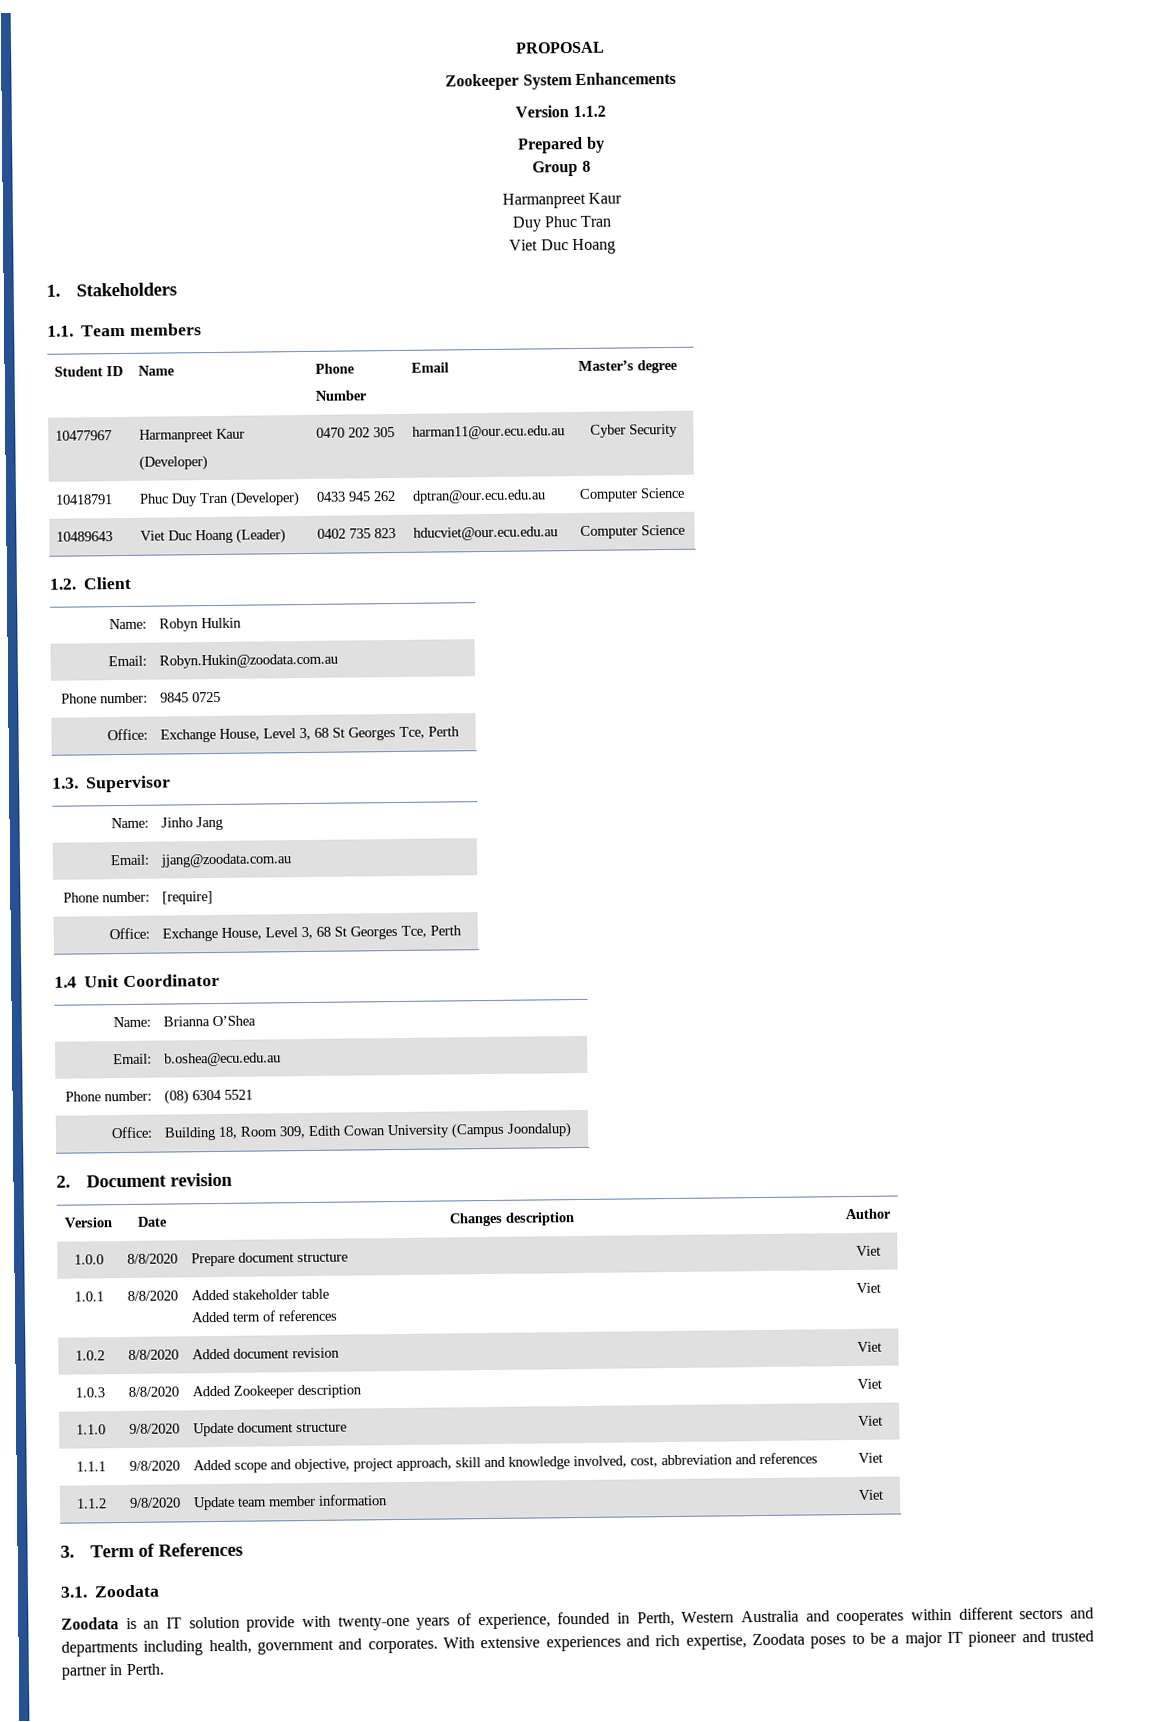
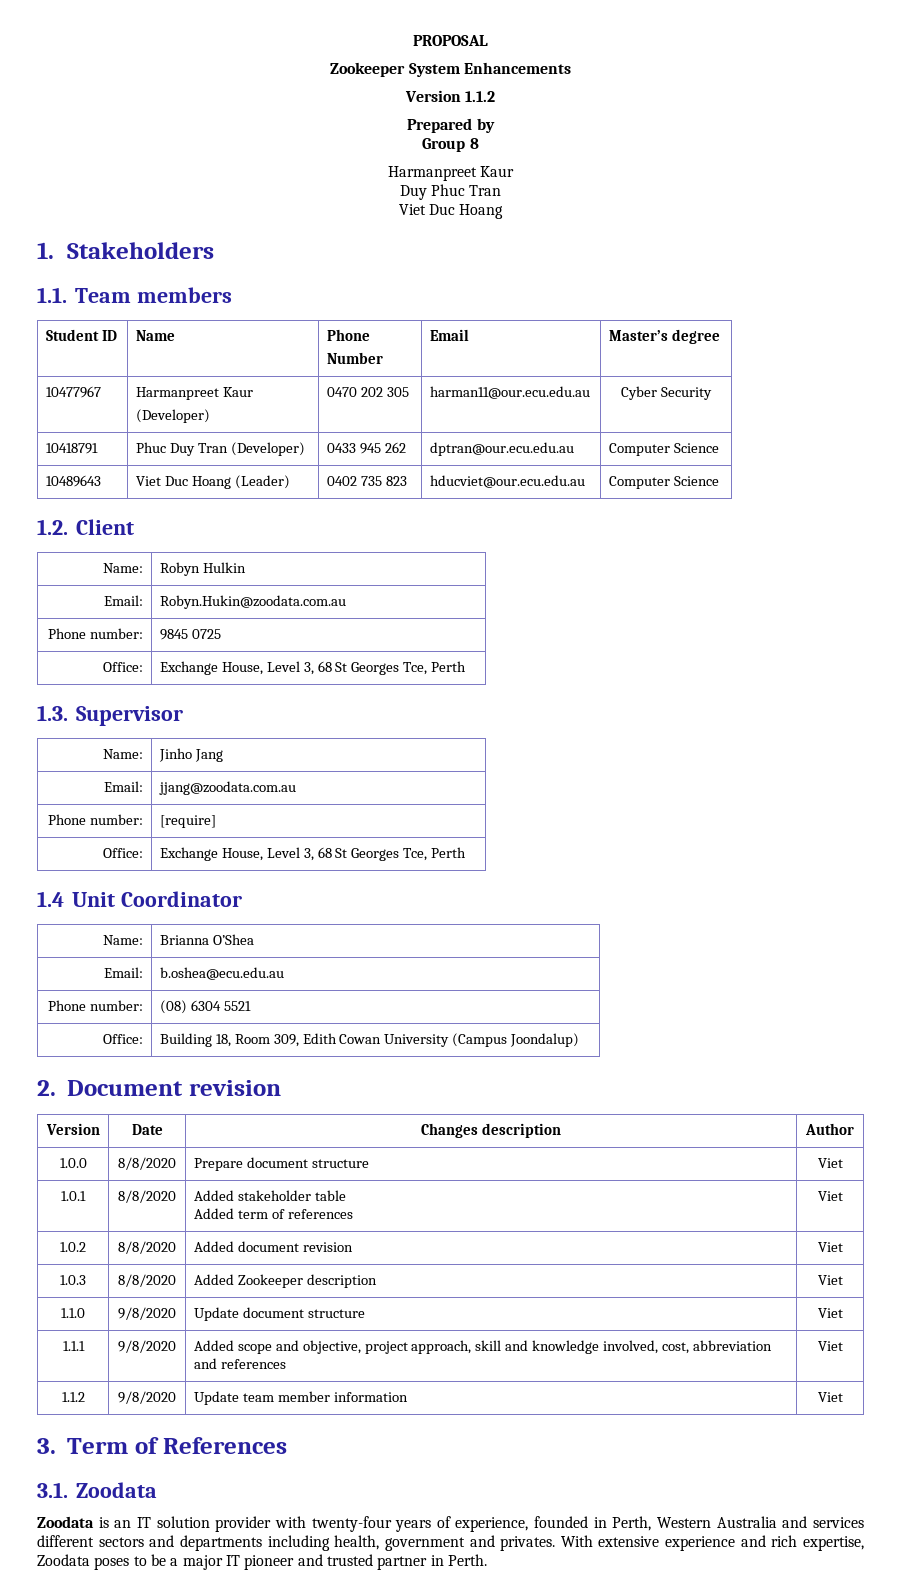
[246,1615,410,1632] provide with twenty-one -> [215,1516,392,1532] provider with twenty-four
[836,1608,952,1626] cooperates within -> [812,1517,864,1528] services
[367,1638,438,1654] corporates. -> [500,1536,556,1551] privates.
[545,1635,621,1652] experiences -> [665,1536,736,1551] experience

